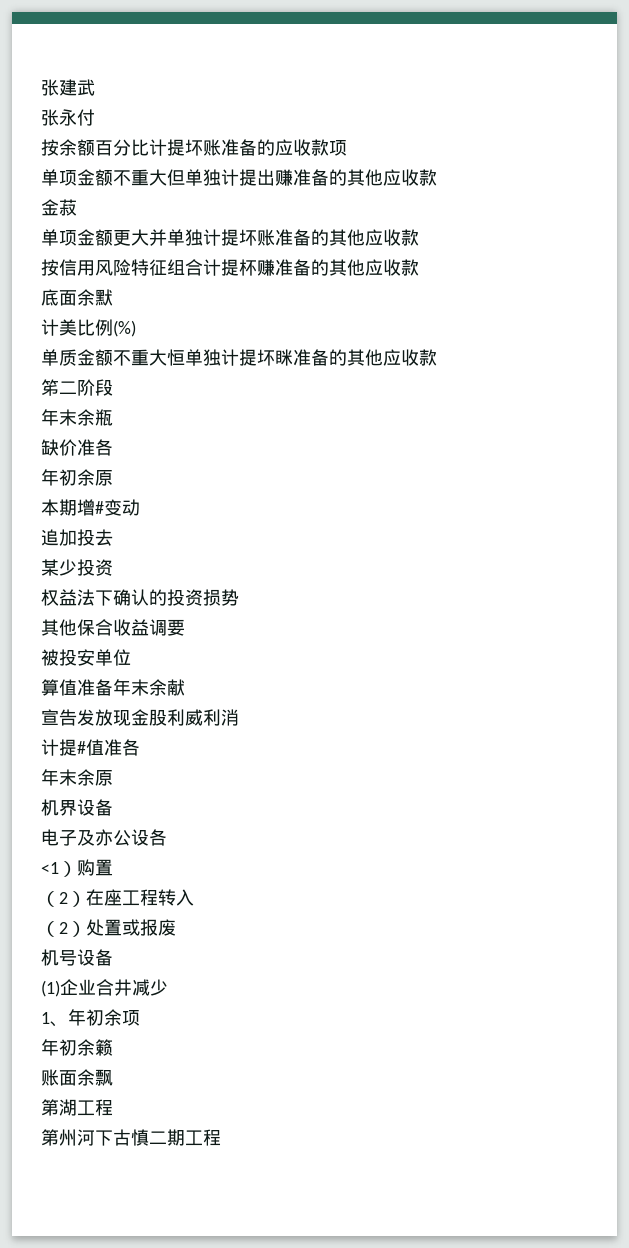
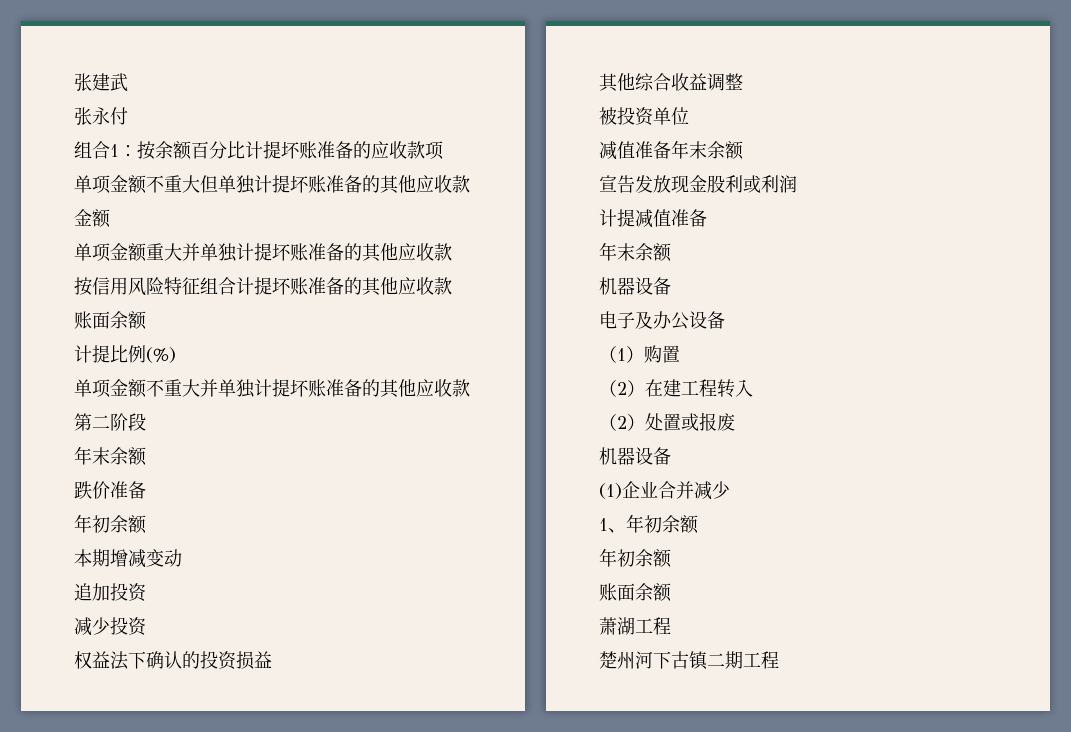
(95, 117) none -> [74,141,137,159] 组合1：
[257,169,293,186] 出赚 -> [290,175,326,193] 坏账
[59,199,77,216] [41,229,131,246] 菽 // 单项金额更 -> [92,209,111,228] [74,243,164,262] 额 // 单项金额重
[239,259,419,276] [41,289,113,306] [41,319,77,336] 杯赚准备的其他应收款 // 底面余默 // 计美 -> [272,277,452,296] [74,311,147,330] [74,345,110,363] 坏账准备的其他应收款 // 账面余额 // 计提
[59,349,437,366] [41,379,59,396] 质金额不重大恒单独计提坏眯准备的其他应收款 // 笫 -> [92,379,470,398] [74,413,92,431] 项金额不重大并单独计提坏账准备的其他应收款 // 第
[95,409,113,426] [41,439,113,456] [41,469,113,486] 瓶 // 缺价准各 // 年初余原 -> [128,447,147,466] [74,481,146,499] [74,514,147,534] 额 // 跌价准备 // 年初余额
[95,501,104,514] # -> [128,549,146,568] 减
[95,529,113,546] [41,559,59,576] 去 // 某 -> [128,583,147,602] [74,617,92,636] 资 // 减
[221,589,239,606] [41,619,95,636] 势 // 其他保 -> [254,651,272,668] [599,73,654,92] 益 // 其他综
[167,619,185,636] 要 -> [725,73,743,90] 整
[77,649,95,666] 安 -> [635,107,654,126] 资
[41,679,59,696] 算 -> [599,141,617,160] 减
[167,679,185,696] 献 -> [725,141,744,160] 额
[185,709,239,726] [41,739,140,756] [41,769,113,786] [41,799,77,816] 威利消 // 计提#值准各 // 年末余原 // 机界 -> [743,175,797,193] [599,209,707,228] [599,242,672,262] [599,277,635,295] 或利润 // 计提减值准备 // 年末余额 // 机器
[95,829,167,846] [41,862,59,874] 亦公设各 // <1 -> [653,311,725,330] [599,346,626,363] 办公设备 // （1
[104,889,122,906] 座 -> [663,379,681,397] 建
[59,950,77,966] 号 -> [617,447,635,465] 器
[114,979,132,996] 井 -> [676,481,694,499] 并
[122,1010,140,1026] [41,1039,113,1056] [41,1069,113,1086] [41,1099,59,1116] 项 // 年初余籁 // 账面余飘 // 第 -> [680,515,699,534] [599,548,672,568] [599,583,672,602] [599,617,617,635] 额 // 年初余额 // 账面余额 // 萧
[41,1129,59,1146] 第 -> [599,651,617,669] 楚
[131,1129,149,1146] 慎 -> [689,651,708,670] 镇

